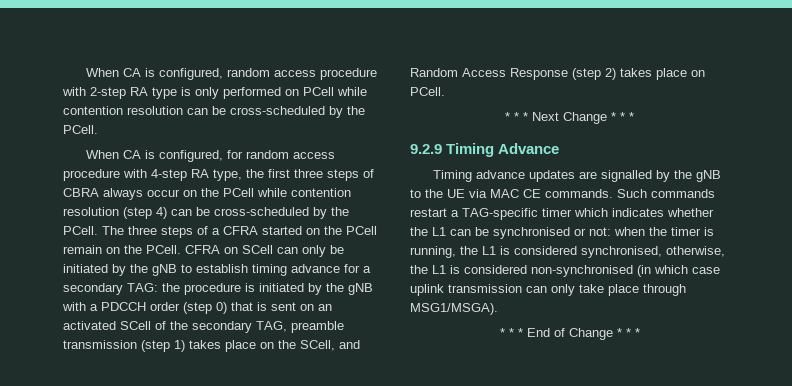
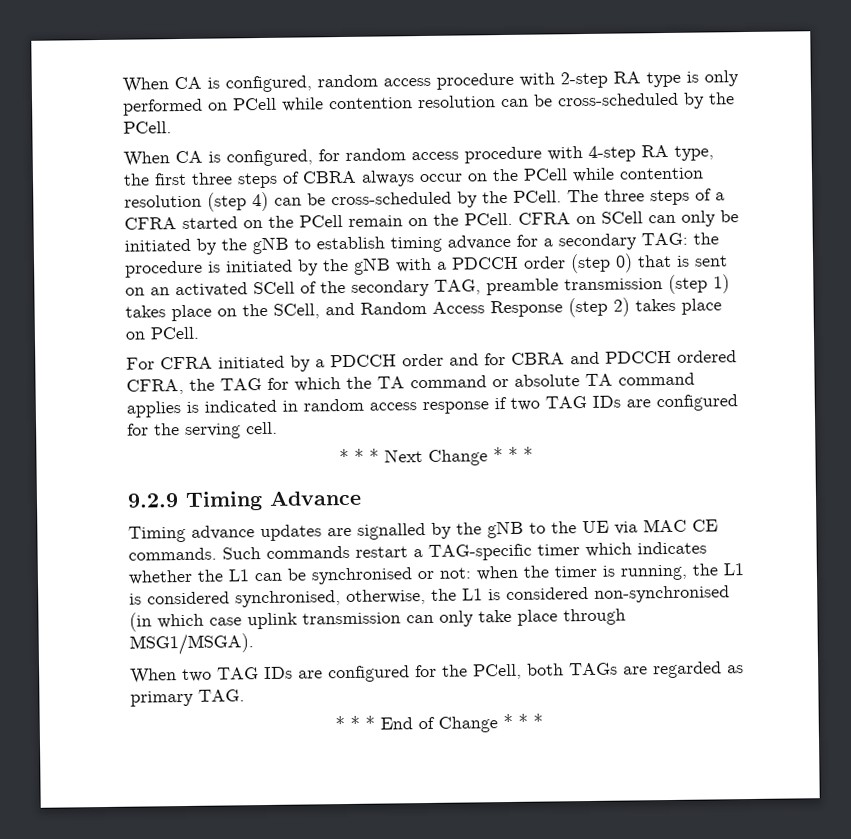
(445, 91) none -> [126,350,737,372] [126,372,695,395] [126,394,738,418] [127,421,278,439] // For CFRA initiated by a PDCCH order and for CBRA and PDCCH ordered CFRA, the TAG for which the TA command or absolute TA command applies is indicated in random access response if two TAG IDs are configured for the serving cell.
(498, 309) none -> [130,661,744,684] [130,689,245,707] // When two TAG IDs are configured for the PCell, both TAGs are regarded as primary TAG.

